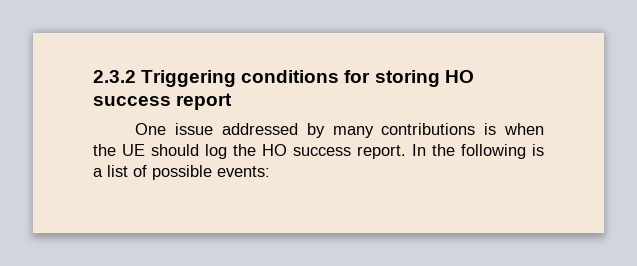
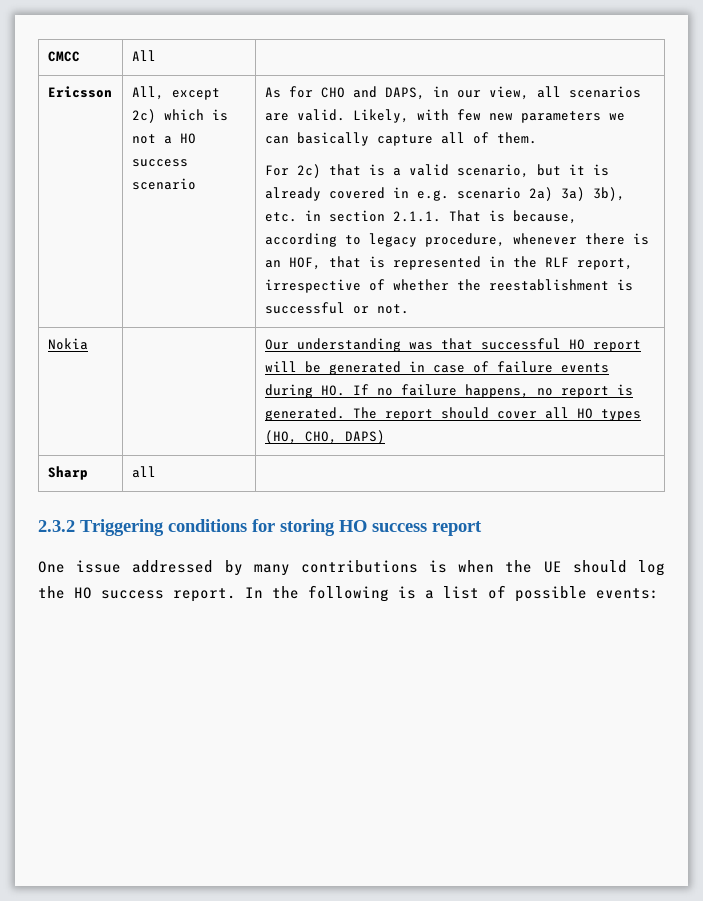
(93, 76) none -> [47,51,80,62] [131,50,156,61] [47,86,112,98] [131,86,220,100] [131,109,228,123] [131,133,196,144] [131,159,188,167] [131,178,196,190] [264,86,641,100] [264,109,625,123] [264,132,537,146] [264,164,609,178] [264,187,625,201] [264,210,577,224] [264,233,649,247] [264,256,633,270] [264,279,633,293] [264,302,409,314] [47,338,88,350] [264,338,641,352] [264,361,609,375] [264,384,633,398] [264,407,641,421] [264,430,385,444] [47,466,88,480] [131,466,156,478] CMCC | All | // Ericsson | All, except 2c) which is not a HO success scenario | As for CHO and DAPS, in our view, all scenarios are valid. Likely, with few new parameters we can basically capture all of them. // For 2c) that is a valid scenario, but it is already covered in e.g. scenario 2a) 3a) 3b), etc. in section 2.1.1. That is because, according to legacy procedure, whenever there is an HOF, that is represented in the RLF report, irrespective of whether the reestablishment is successful or not. // Nokia | | Our understanding was that successful HO report will be generated in case of failure events during HO. If no failure happens, no report is generated. The report should cover all HO types (HO, CHO, DAPS) // Sharp | all | //

